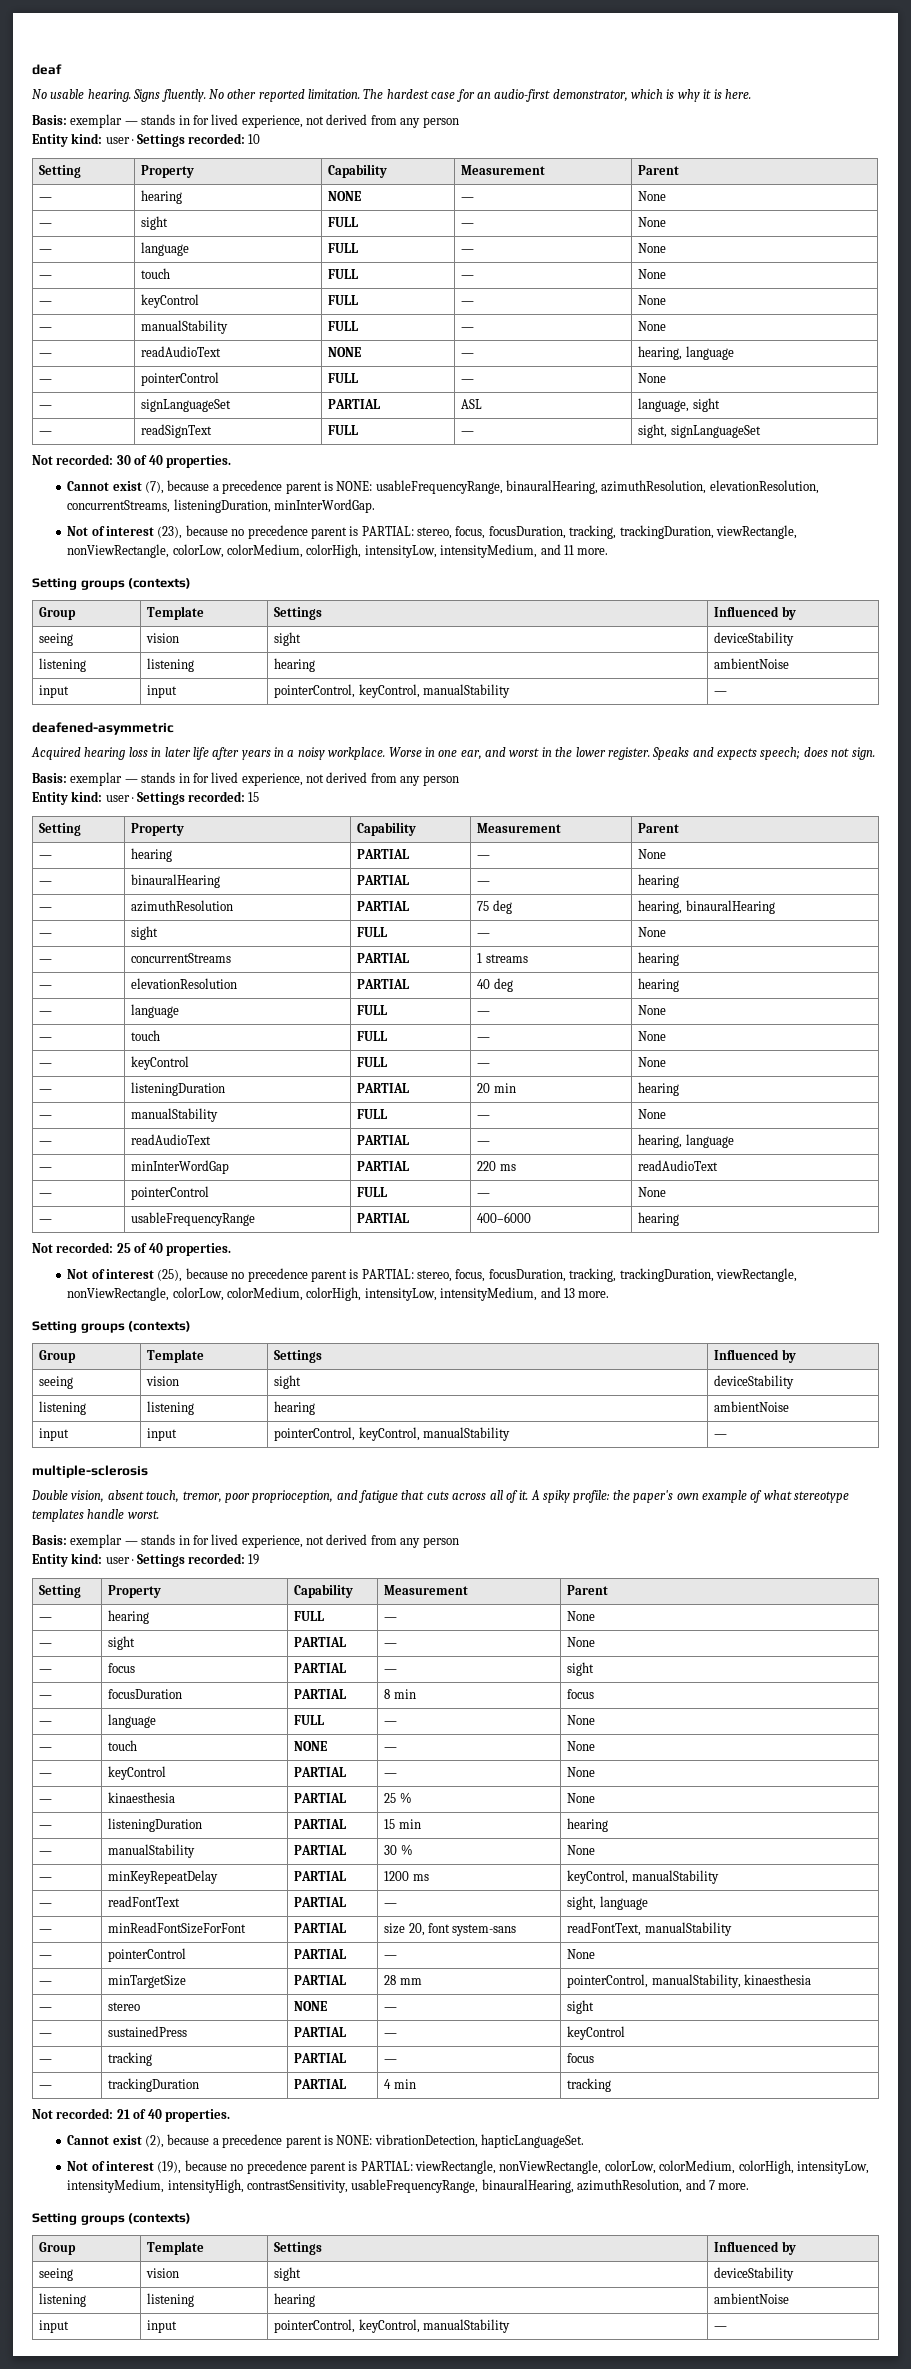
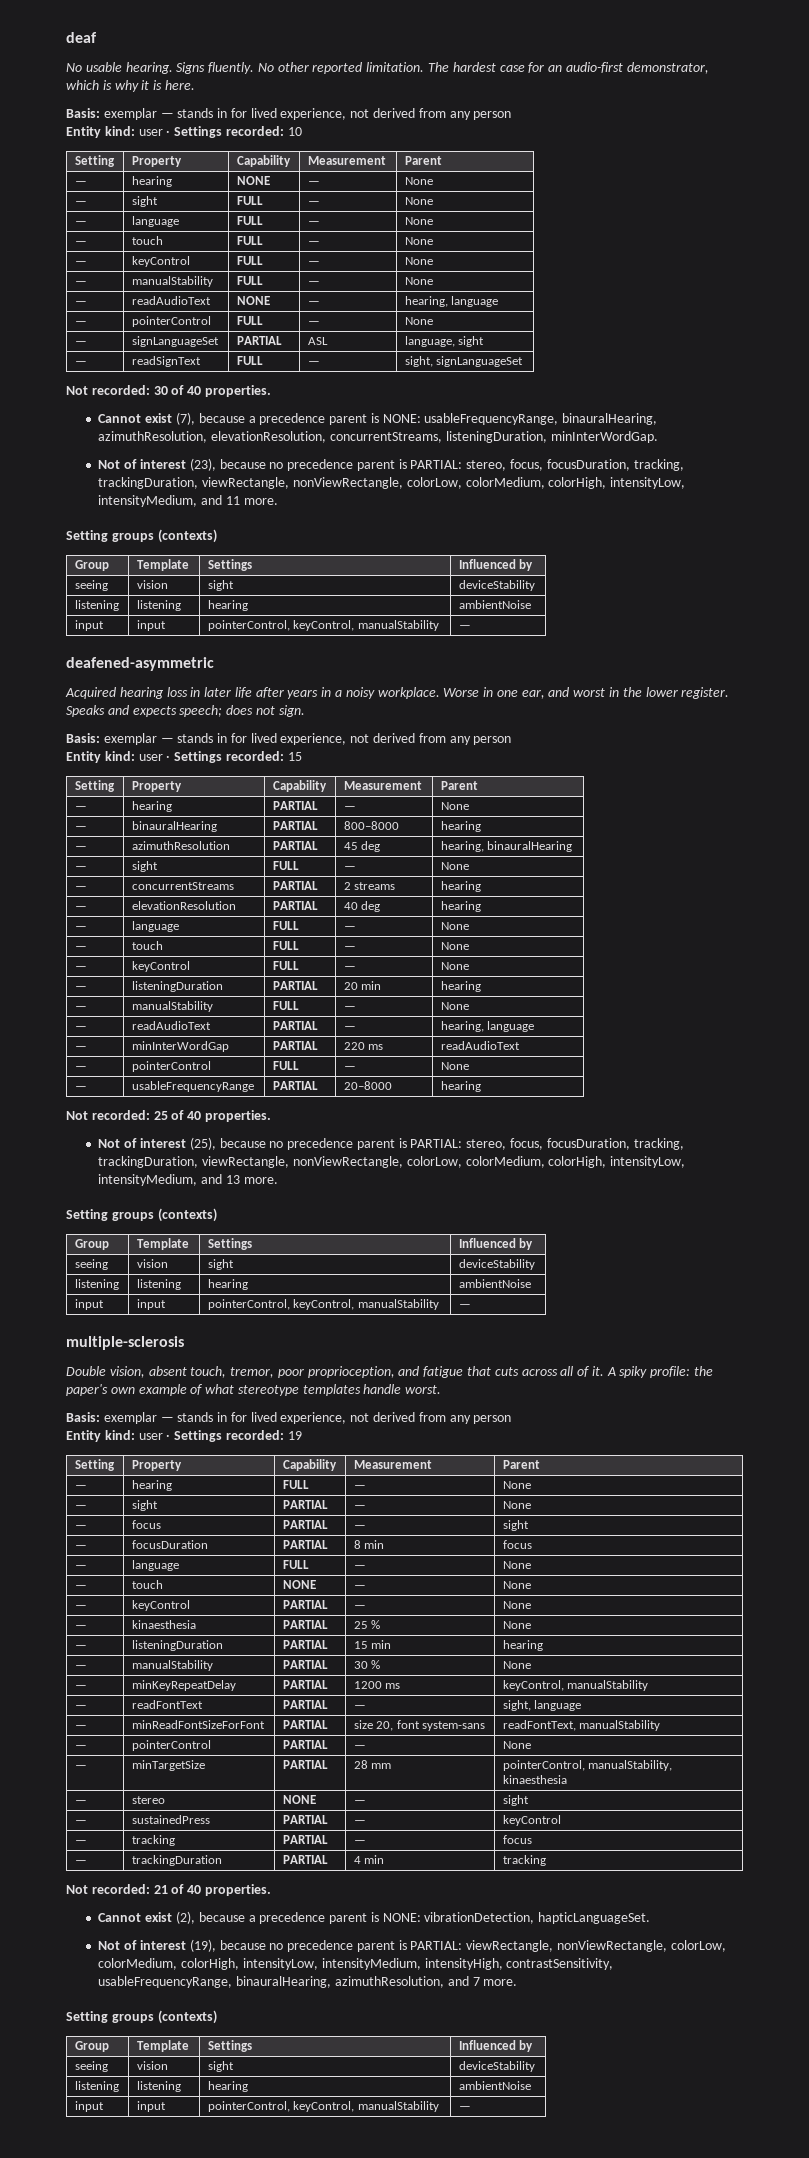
[477,881,491,885] — -> [343,821,399,830] 800–8000
[477,901,490,911] 75 -> [343,842,358,850] 45
[477,953,483,963] 1 -> [343,882,351,890] 2
[477,1212,532,1223] 400–6000 -> [343,1081,392,1090] 20–8000

